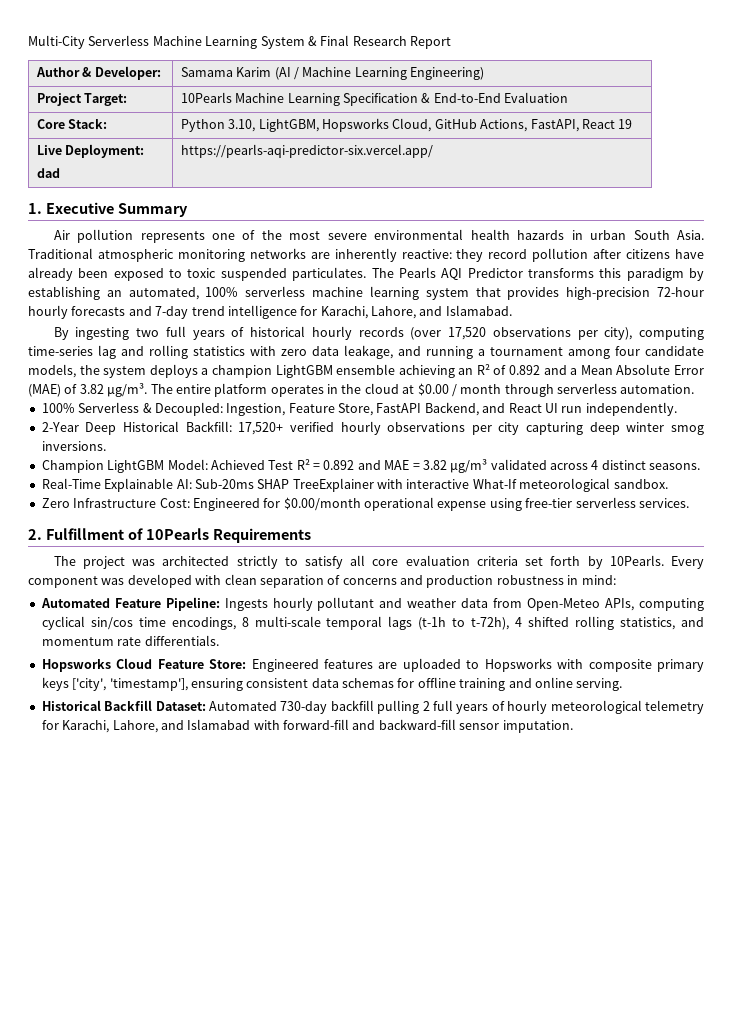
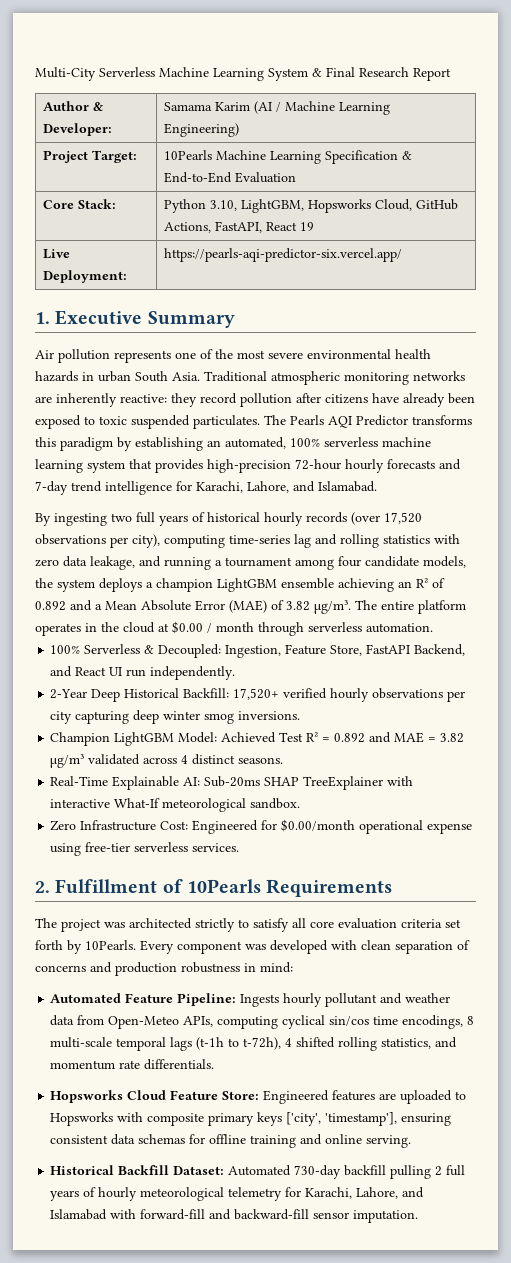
[36,168,60,178] // dad -> (128, 276) none

